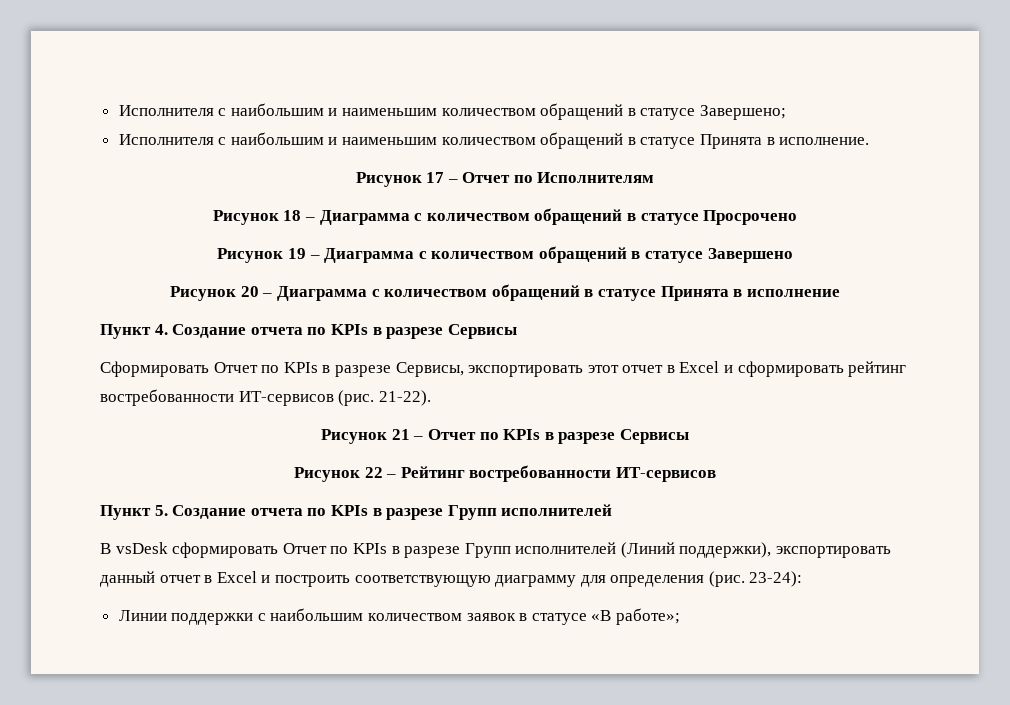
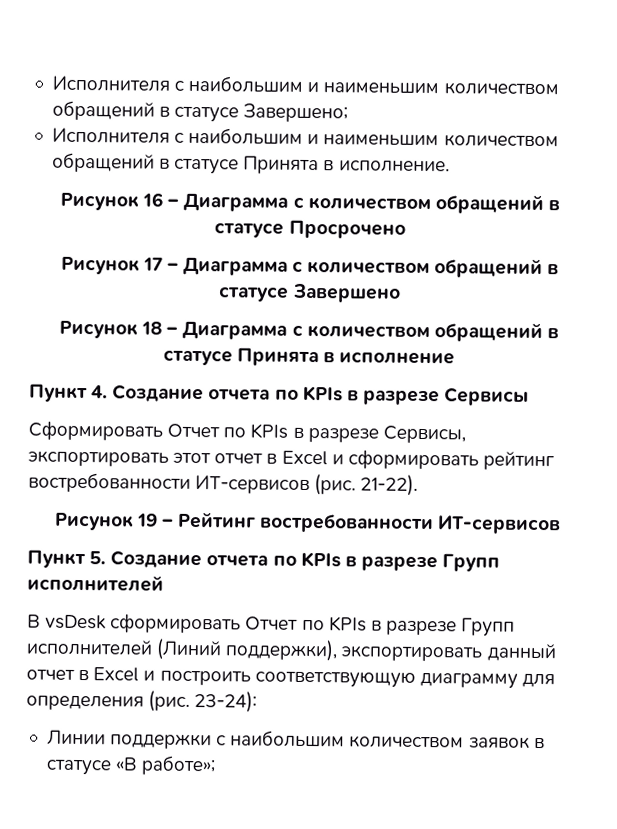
[426,172,655,183] [212,210,302,225] 17 – Отчет по Исполнителям // Рисунок 18 -> [142,192,164,207] 16
[287,248,306,259] 19 -> [142,257,163,271] 17
[240,286,259,297] 20 -> [141,321,163,335] 18
[391,429,689,444] [294,467,383,482] 21 – Отчет по KPIs в разрезе Сервисы // Рисунок 22 -> [136,513,158,527] 19

